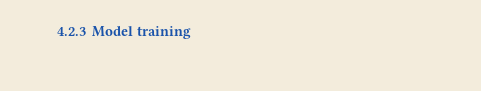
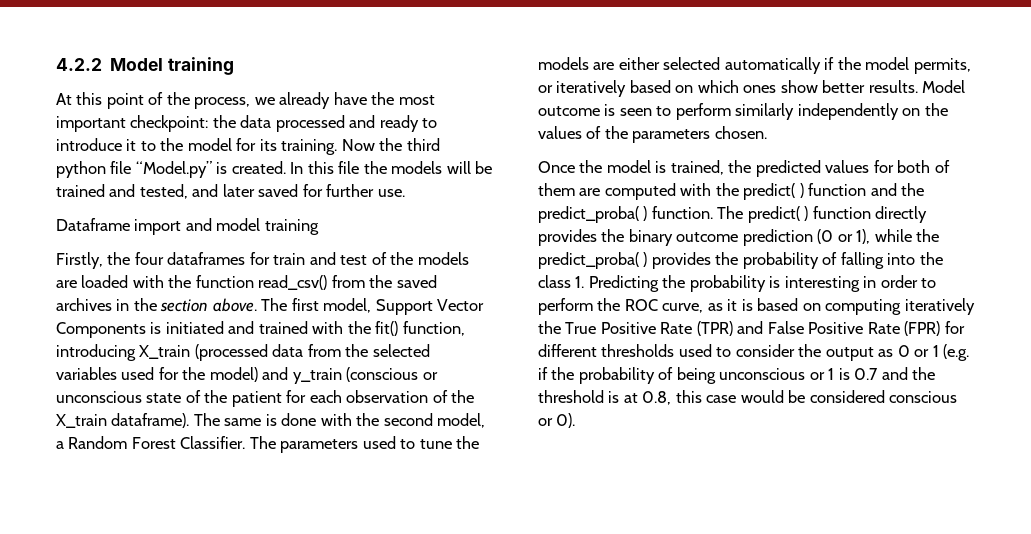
[57,27,86,36] 4.2.3 -> [56,58,102,71] 4.2.2
(192, 32) none -> [56,92,435,109] [56,115,438,132] [56,138,440,155] [56,161,493,178] [56,184,405,199] [56,218,319,235] [56,252,469,269] [56,275,437,290] [56,298,485,315] [56,321,465,338] [56,344,430,361] [56,367,438,384] [56,390,475,407] [56,413,486,428] [56,436,480,453] [538,57,971,74] [538,80,966,97] [538,103,948,120] [538,126,767,143] [538,160,950,177] [538,183,925,200] [538,206,928,223] [538,229,940,246] [538,252,943,269] [538,275,937,292] [538,298,975,315] [538,321,965,336] [538,344,970,361] [538,367,936,384] [538,390,958,405] [538,413,576,428] // At this point of the process, we already have the most important checkpoint: the data processed and ready to introduce it to the model for its training. Now the third python file “Model.py” is created. In this file the models will be trained and tested, and later saved for further use. // Dataframe import and model training // Firstly, the four dataframes for train and test of the models are loaded with the function read_csv() from the saved archives in the section above. The first model, Support Vector Components is initiated and trained with the fit() function, introducing X_train (processed data from the selected variables used for the model) and y_train (conscious or unconscious state of the patient for each observation of the X_train dataframe). The same is done with the second model, a Random Forest Classifier. The parameters used to tune the models are either selected automatically if the model permits, or iteratively based on which ones show better results. Model outcome is seen to perform similarly independently on the values of the parameters chosen. // Once the model is trained, the predicted values for both of them are computed with the predict( ) function and the predict_proba( ) function. The predict( ) function directly provides the binary outcome prediction (0 or 1), while the predict_proba( ) provides the probability of falling into the class 1. Predicting the probability is interesting in order to perform the ROC curve, as it is based on computing iteratively the True Positive Rate (TPR) and False Positive Rate (FPR) for different thresholds used to consider the output as 0 or 1 (e.g. if the probability of being unconscious or 1 is 0.7 and the threshold is at 0.8, this case would be considered conscious or 0).

